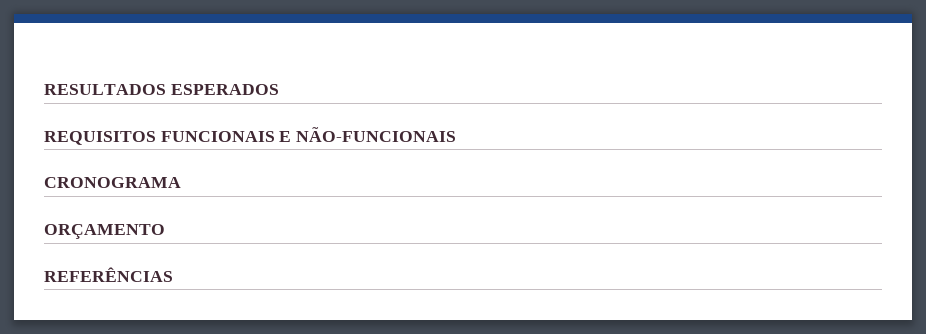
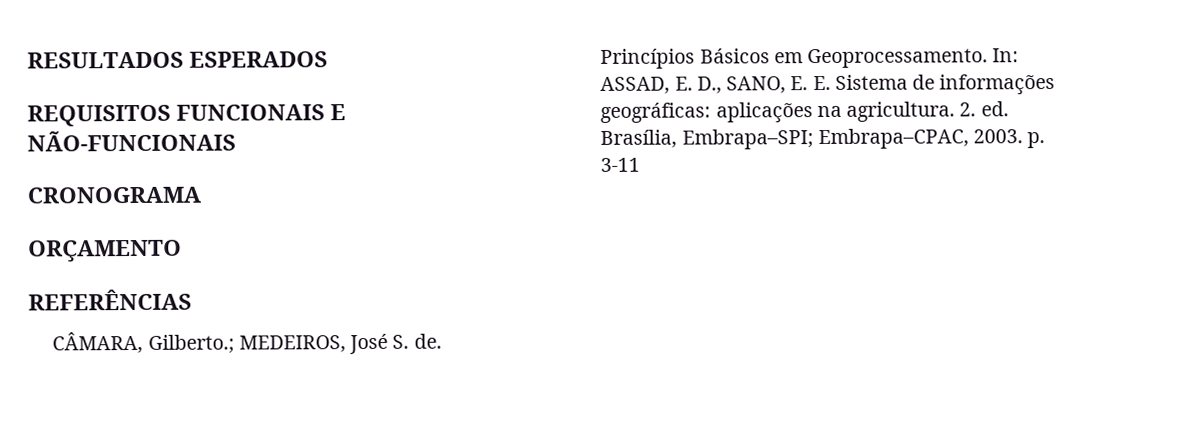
(173, 274) none -> [52,331,442,355] [600,48,1020,69] [600,73,1056,96] [600,101,1009,124] [600,128,1046,150] [600,157,641,172] // CÂMARA, Gilberto.; MEDEIROS, José S. de. Princípios Básicos em Geoprocessamento. In: ASSAD, E. D., SANO, E. E. Sistema de informações geográficas: aplicações na agricultura. 2. ed. Brasília, Embrapa–SPI; Embrapa–CPAC, 2003. p. 3-11

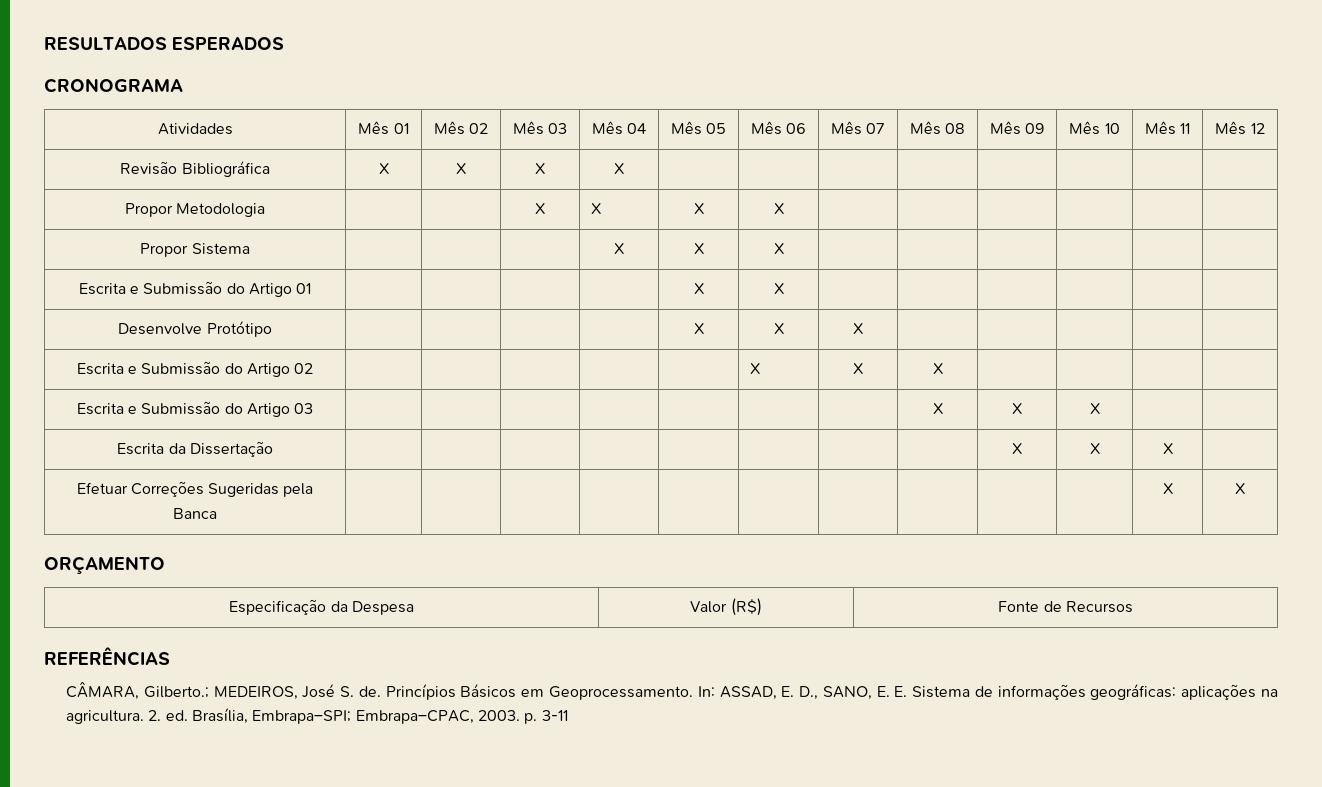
[27,104,347,127] [27,129,236,152] [27,186,201,204] [28,239,182,263] REQUISITOS FUNCIONAIS E NÃO-FUNCIONAIS // CRONOGRAMA // ORÇAMENTO -> [44,78,183,93] [157,123,233,135] [358,121,409,135] [433,121,489,135] [512,121,568,135] [591,121,647,135] [670,121,727,135] [750,121,807,135] [830,121,886,135] [909,121,966,135] [989,121,1045,135] [1069,121,1120,135] [1144,121,1191,135] [1215,121,1265,135] [120,161,270,177] [378,163,390,174] [456,163,467,174] [535,163,546,174] [614,163,625,174] [124,203,266,217] [535,203,546,214] [590,203,602,214] [693,203,705,214] [773,203,785,214] [140,243,250,257] [614,243,625,254] [693,243,705,254] [773,243,785,254] [78,281,312,297] [693,283,705,294] [773,283,785,294] [118,321,272,337] [693,323,705,334] [773,323,785,334] [853,323,864,334] [76,361,314,377] [749,363,761,374] [853,363,864,374] [932,363,944,374] [76,401,314,417] [932,403,944,414] [1012,403,1023,414] [1089,403,1101,414] [117,441,273,457] [1012,443,1023,454] [1089,443,1101,454] [1162,443,1174,454] [76,481,314,497] [173,508,217,519] [1162,483,1174,494] [1235,483,1246,494] [44,556,165,574] [229,599,414,615] [690,598,762,616] [998,601,1133,613] CRONOGRAMA // Atividades | Mês 01 | Mês 02 | Mês 03 | Mês 04 | Mês 05 | Mês 06 | Mês 07 | Mês 08 | Mês 09 | Mês 10 | Mês 11 | Mês 12 // Revisão Bibliográfica | X | X | X | X | | | | | | | | // Propor Metodologia | | | X | X | X | X | | | | | | // Propor Sistema | | | | X | X | X | | | | | | // Escrita e Submissão do Artigo 01 | | | | | X | X | | | | | | // Desenvolve Protótipo | | | | | X | X | X | | | | | // Escrita e Submissão do Artigo 02 | | | | | | X | X | X | | | | // Escrita e Submissão do Artigo 03 | | | | | | | | X | X | X | | // Escrita da Dissertação | | | | | | | | | X | X | X | // Efetuar Correções Sugeridas pela Banca | | | | | | | | | | | X | X // ORÇAMENTO // Especificação da Despesa | Valor (R$) | Fonte de Recursos

